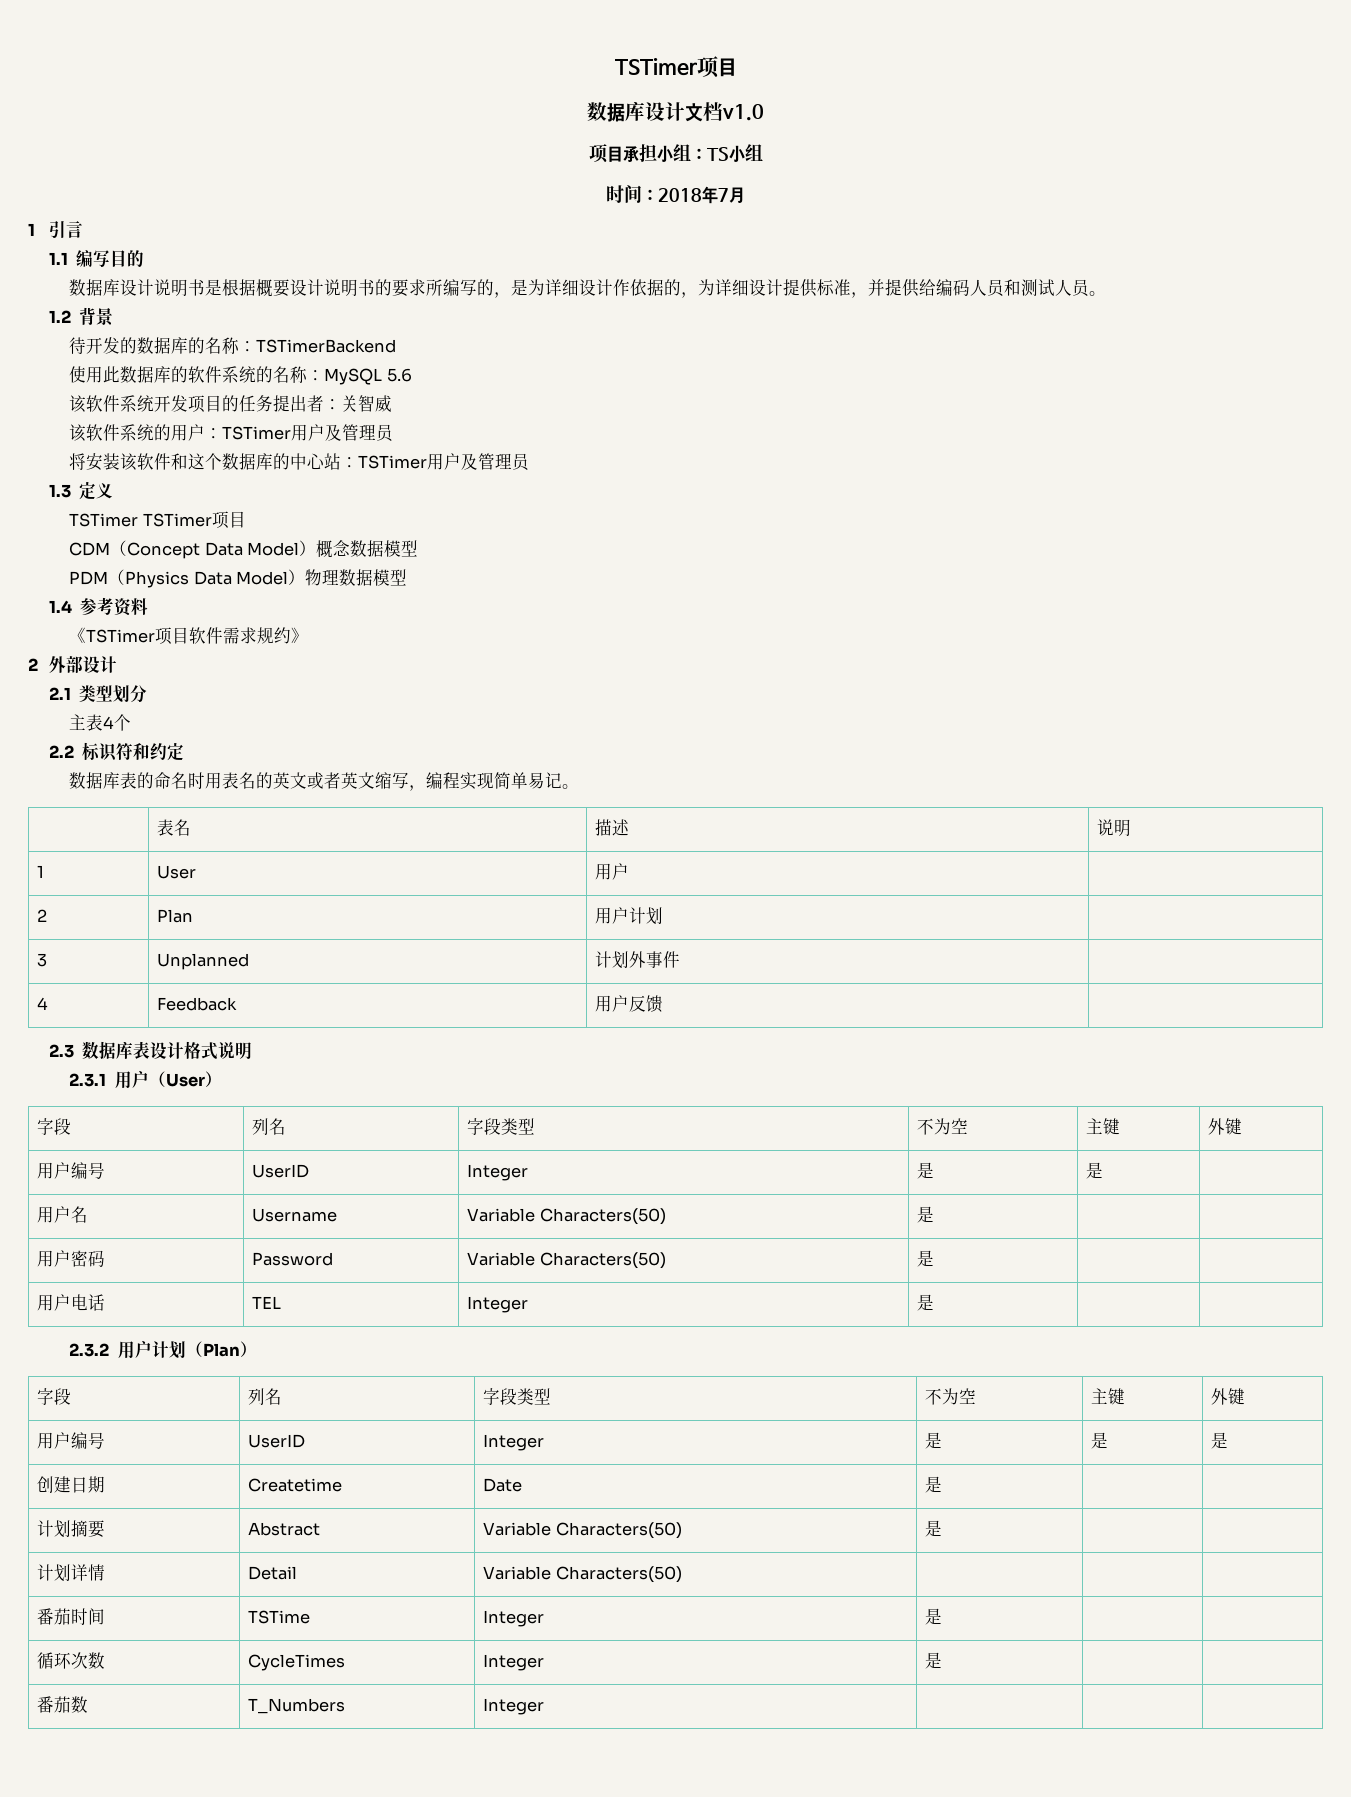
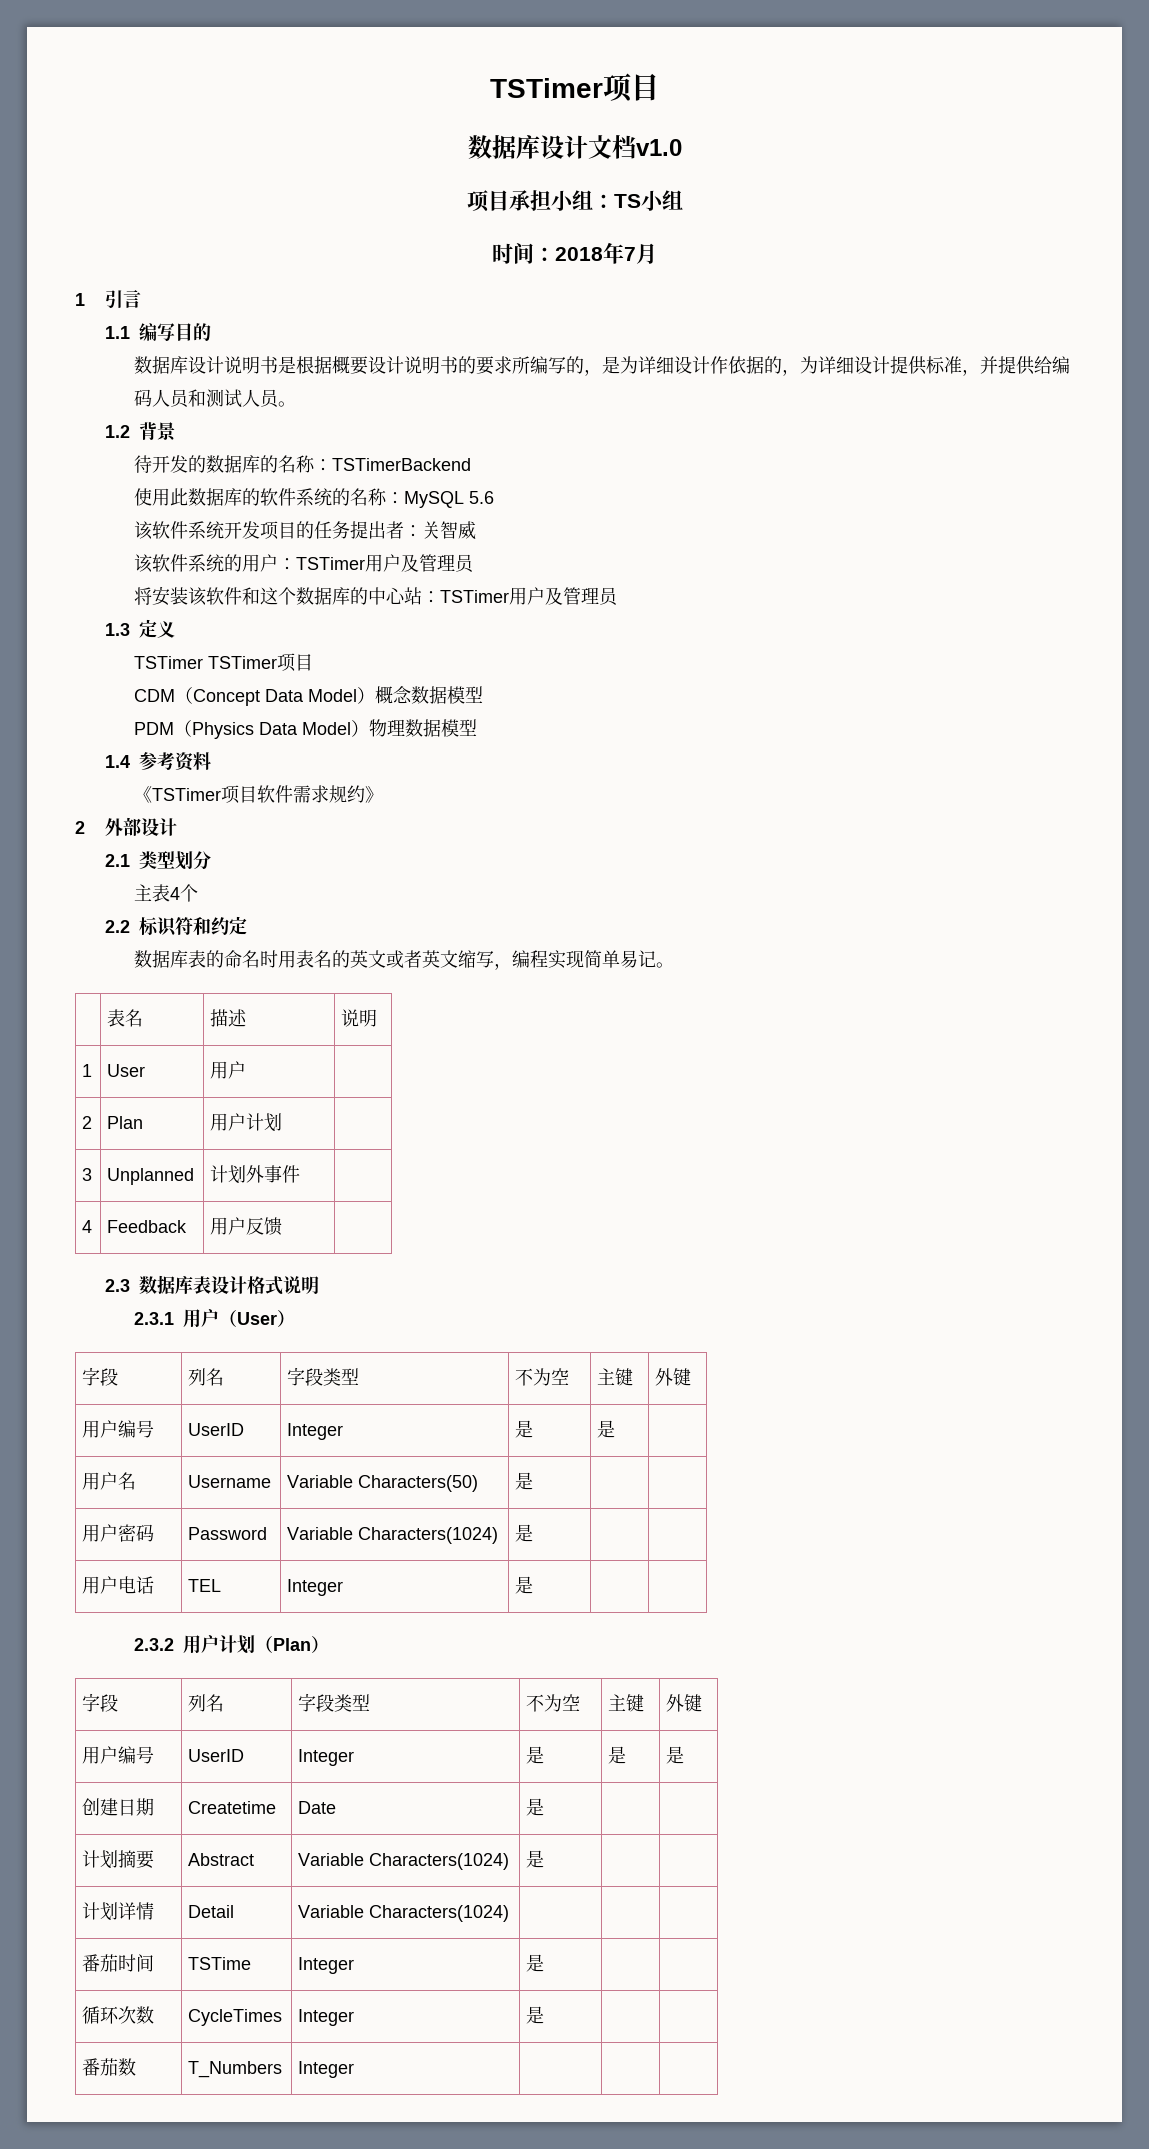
[539,1252,666,1269] Characters(50) -> [358,1527,499,1544] Characters(1024)
[555,1522,682,1539] Characters(50) -> [369,1853,510,1870] Characters(1024)
[555,1566,682,1583] Characters(50) -> [369,1905,510,1922] Characters(1024)

